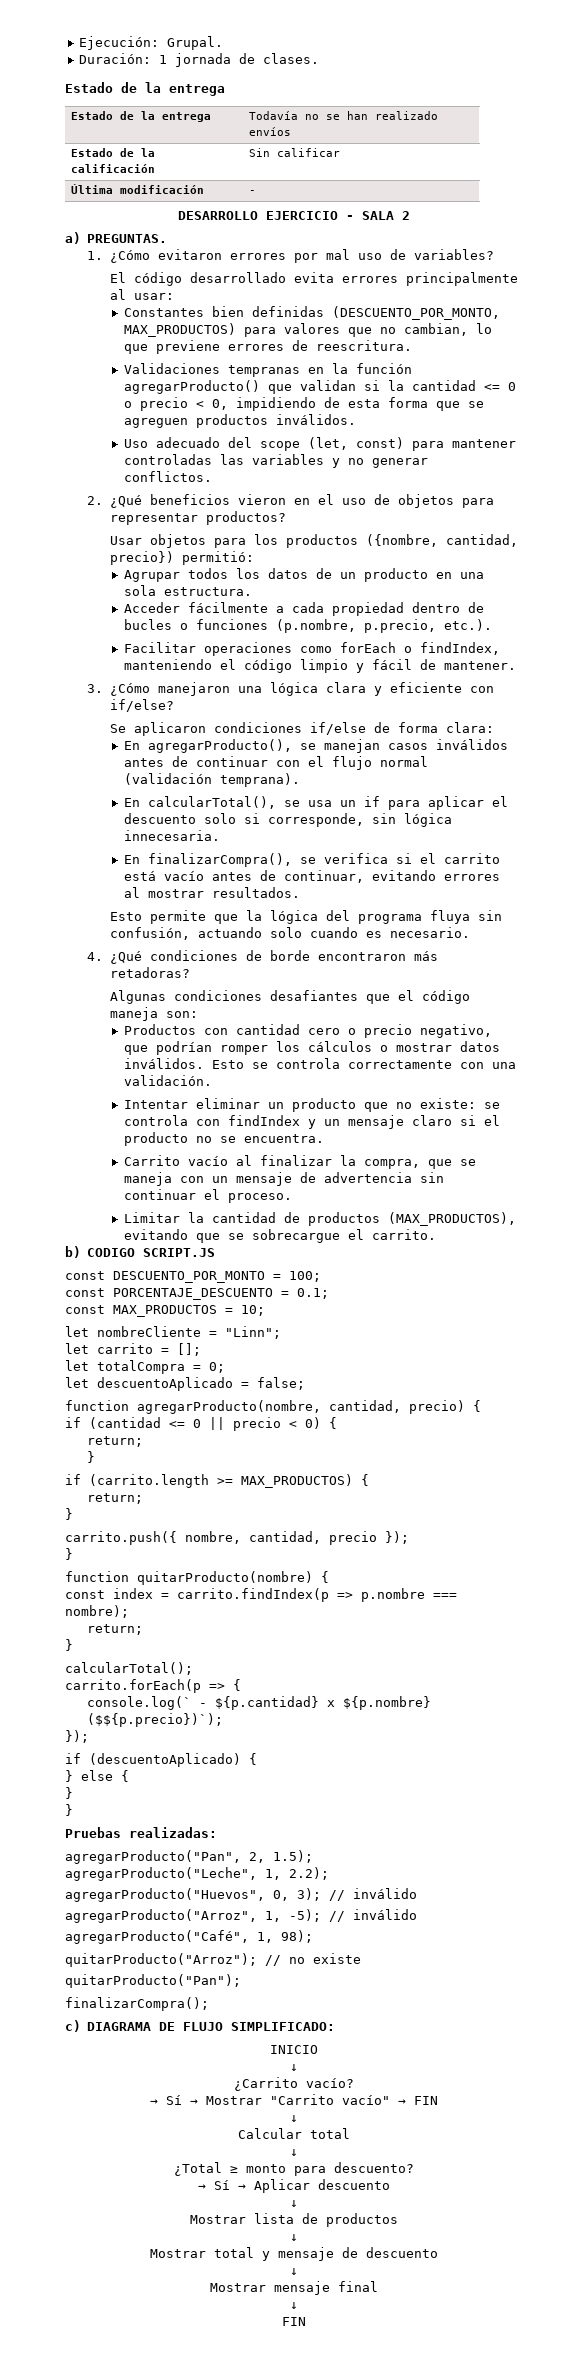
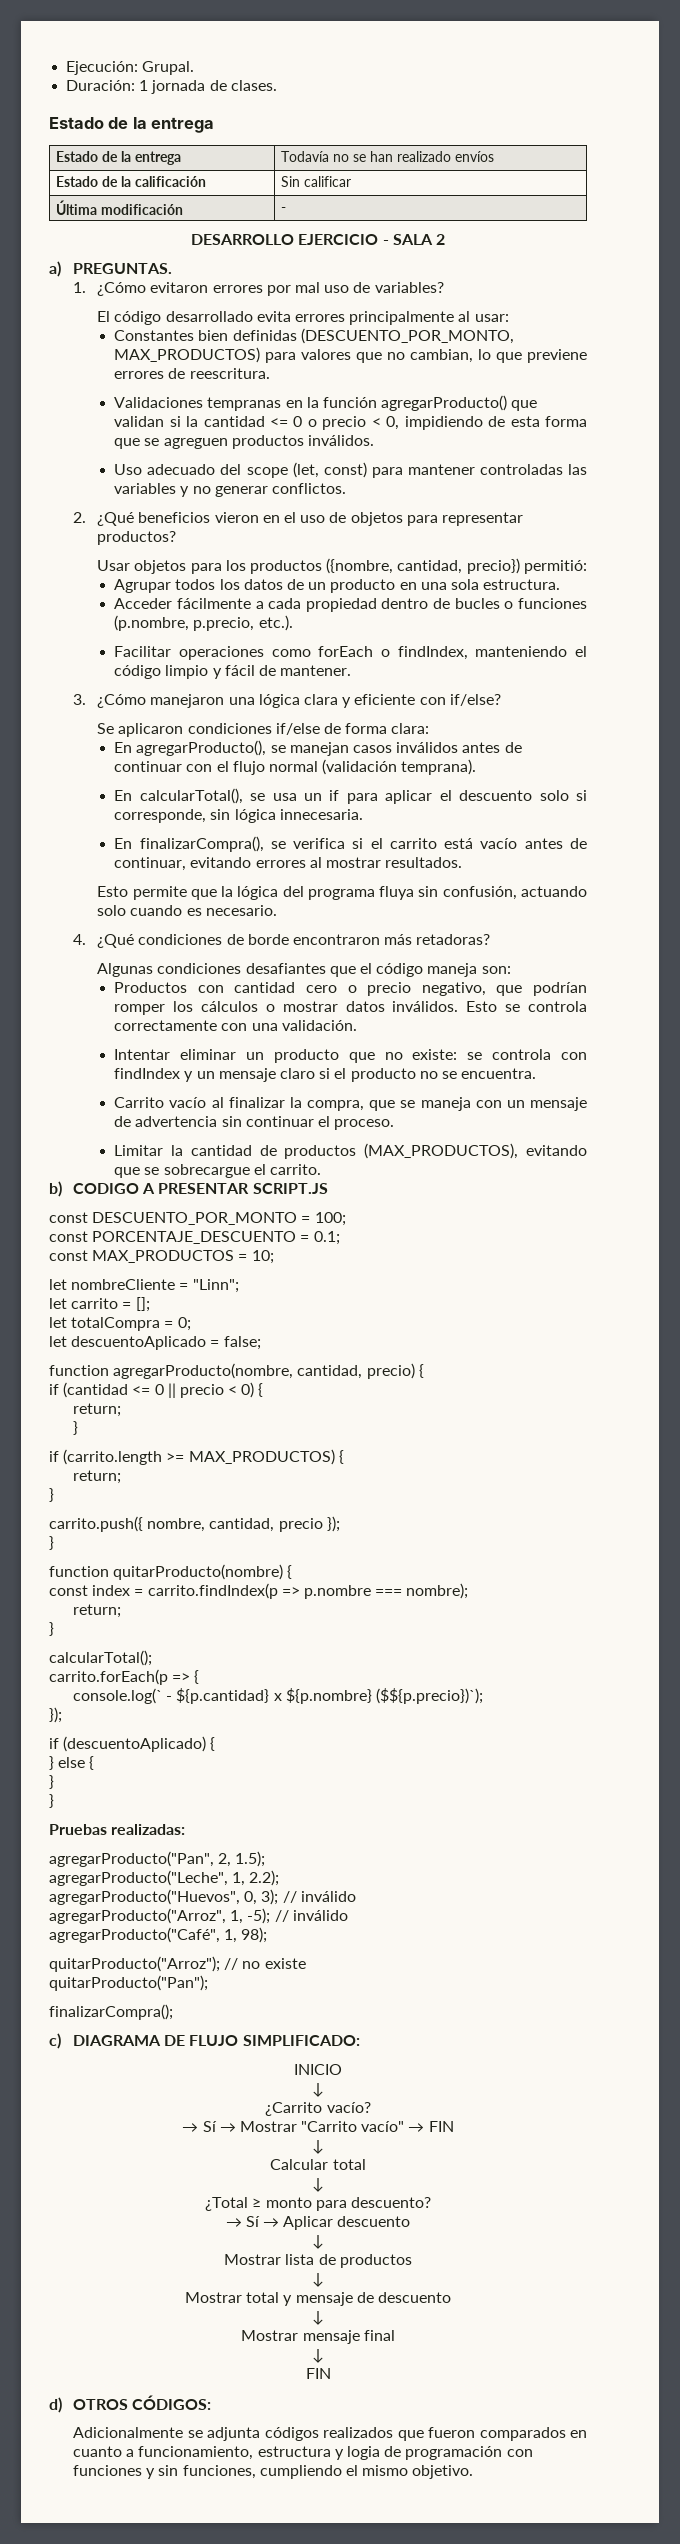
(136, 1252) none -> [142,1183,250,1194] A PRESENTAR
(306, 2321) none -> [49,2395,212,2413] [73,2427,587,2441] [73,2446,533,2460] [73,2465,474,2479] // d) OTROS CÓDIGOS: // Adicionalmente se adjunta códigos realizados que fueron comparados en cuanto a funcionamiento, estructura y logia de programación con funciones y sin funciones, cumpliendo el mismo objetivo.

